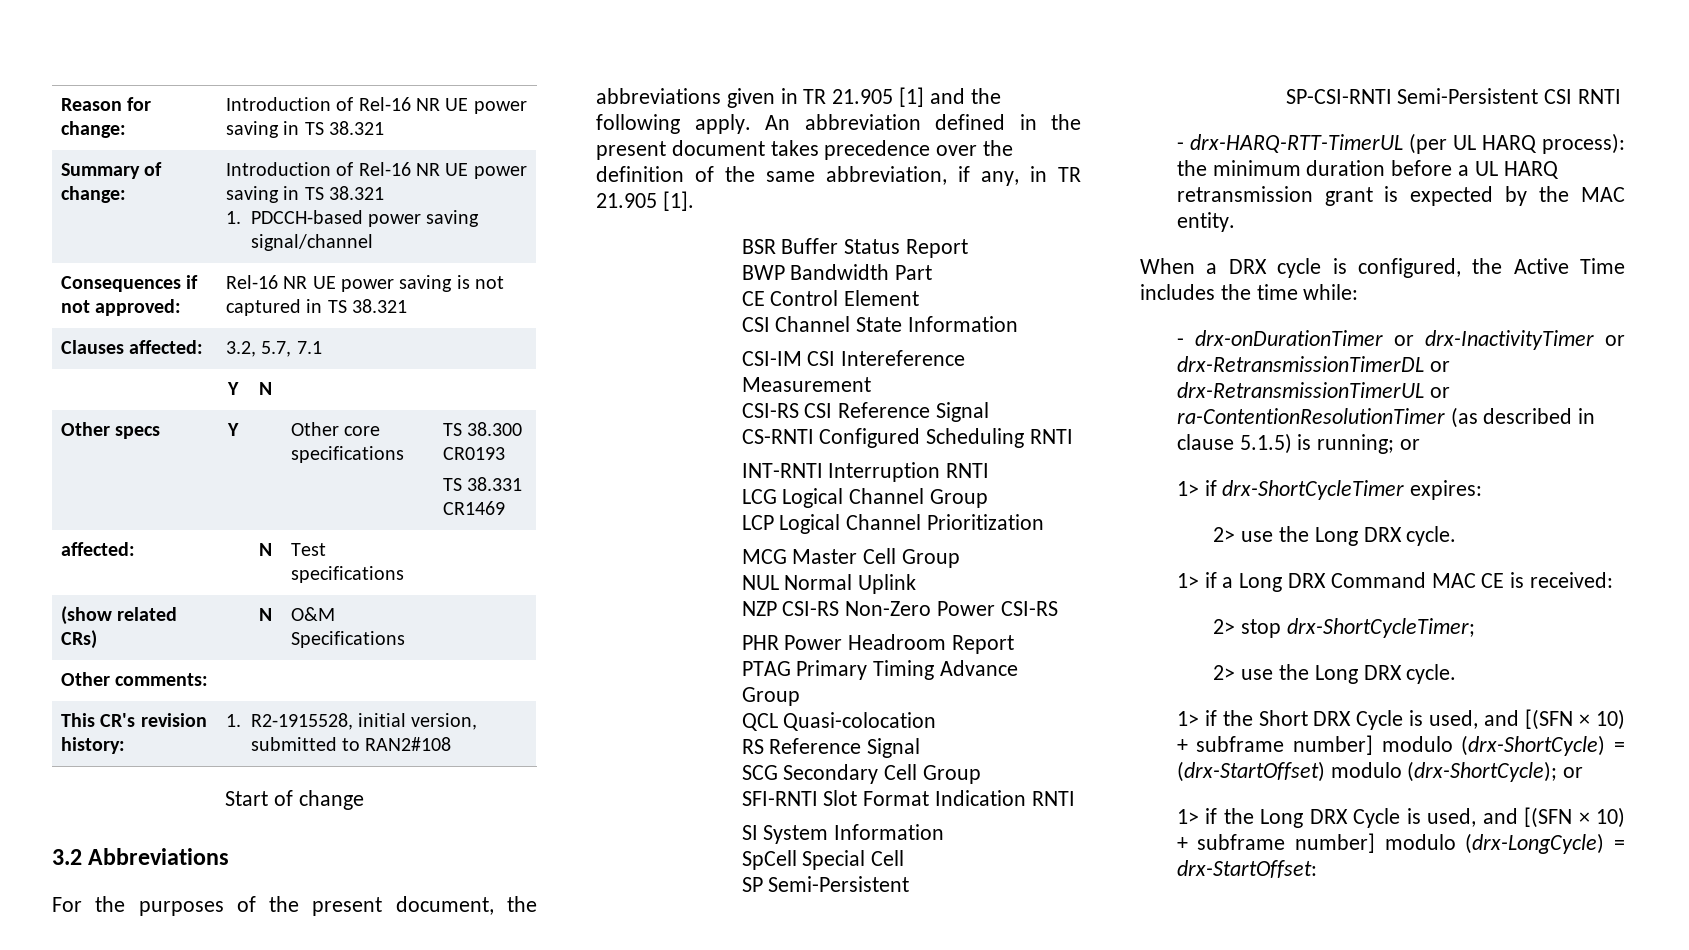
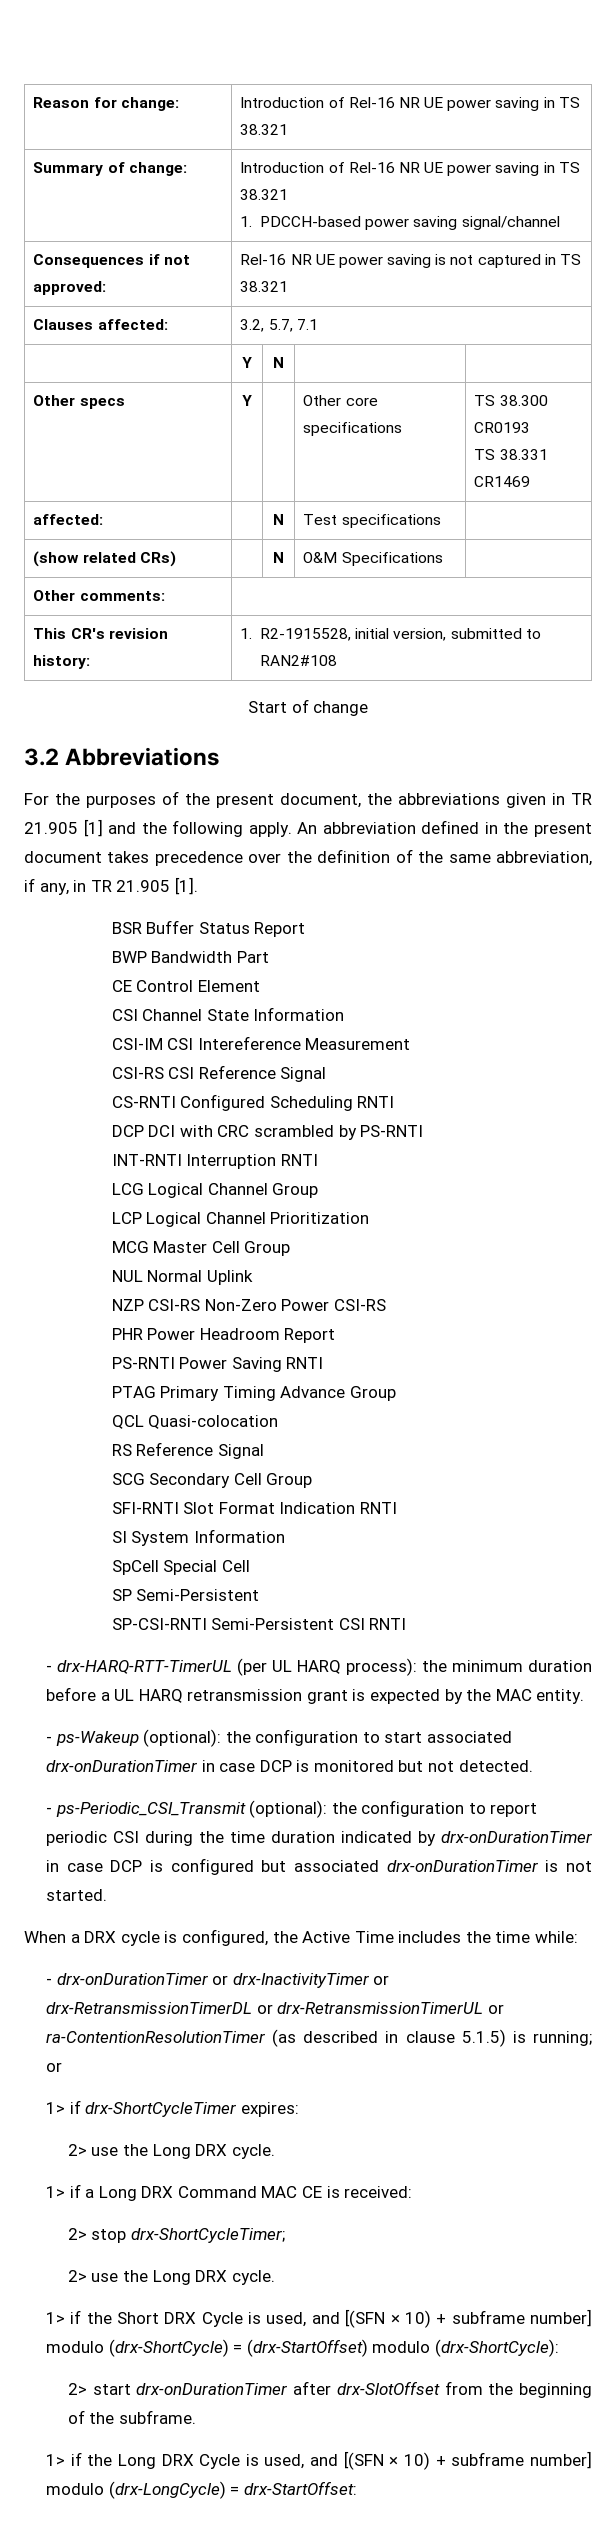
(1073, 436) none -> [111,1125,424,1140] // DCP DCI with CRC scrambled by PS-RNTI
(1014, 644) none -> [111,1357,324,1372] // PS-RNTI Power Saving RNTI
(1235, 222) none -> [45,1729,513,1747] [45,1760,533,1772] [45,1800,538,1818] [45,1831,592,1846] [45,1858,592,1875] [45,1889,107,1901] // - ps-Wakeup (optional): the configuration to start associated drx-onDurationTimer in case DCP is monitored but not detected. // - ps-Periodic_CSI_Transmit (optional): the configuration to report periodic CSI during the time duration indicated by drx-onDurationTimer in case DCP is configured but associated drx-onDurationTimer is not started.
[1407,761,1584,782] (drx-ShortCycle); or -> [434,2339,559,2357] [67,2381,592,2398] [67,2410,197,2424] (drx-ShortCycle): // 2> start drx-onDurationTimer after drx-SlotOffset from the beginning of the subframe.

